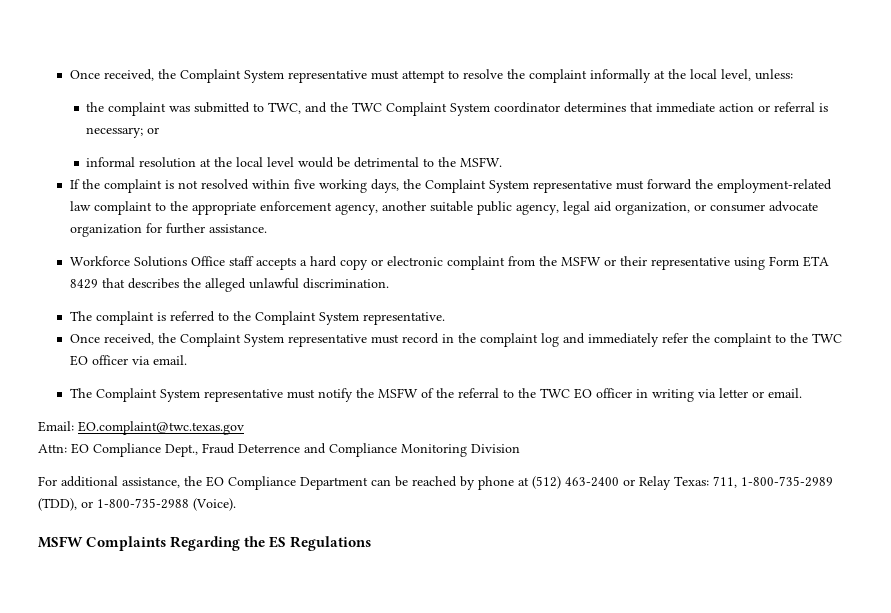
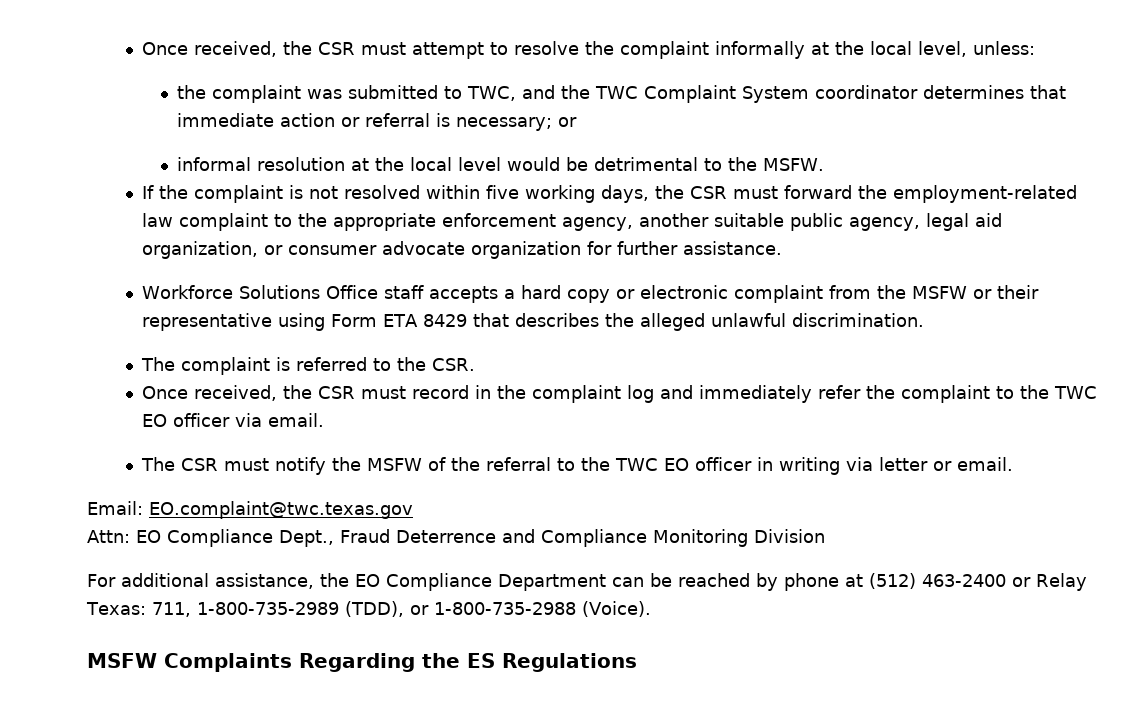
[69,69,367,83] Once received, the Complaint System representative -> [141,41,355,57] Once received, the CSR
[424,179,612,193] Complaint System representative -> [689,186,727,199] CSR
[254,311,445,325] [69,333,367,347] Complaint System representative. // Once received, the Complaint System representative -> [431,358,475,371] [141,385,355,401] CSR. // Once received, the CSR
[95,388,283,402] Complaint System representative -> [180,458,218,471] CSR

